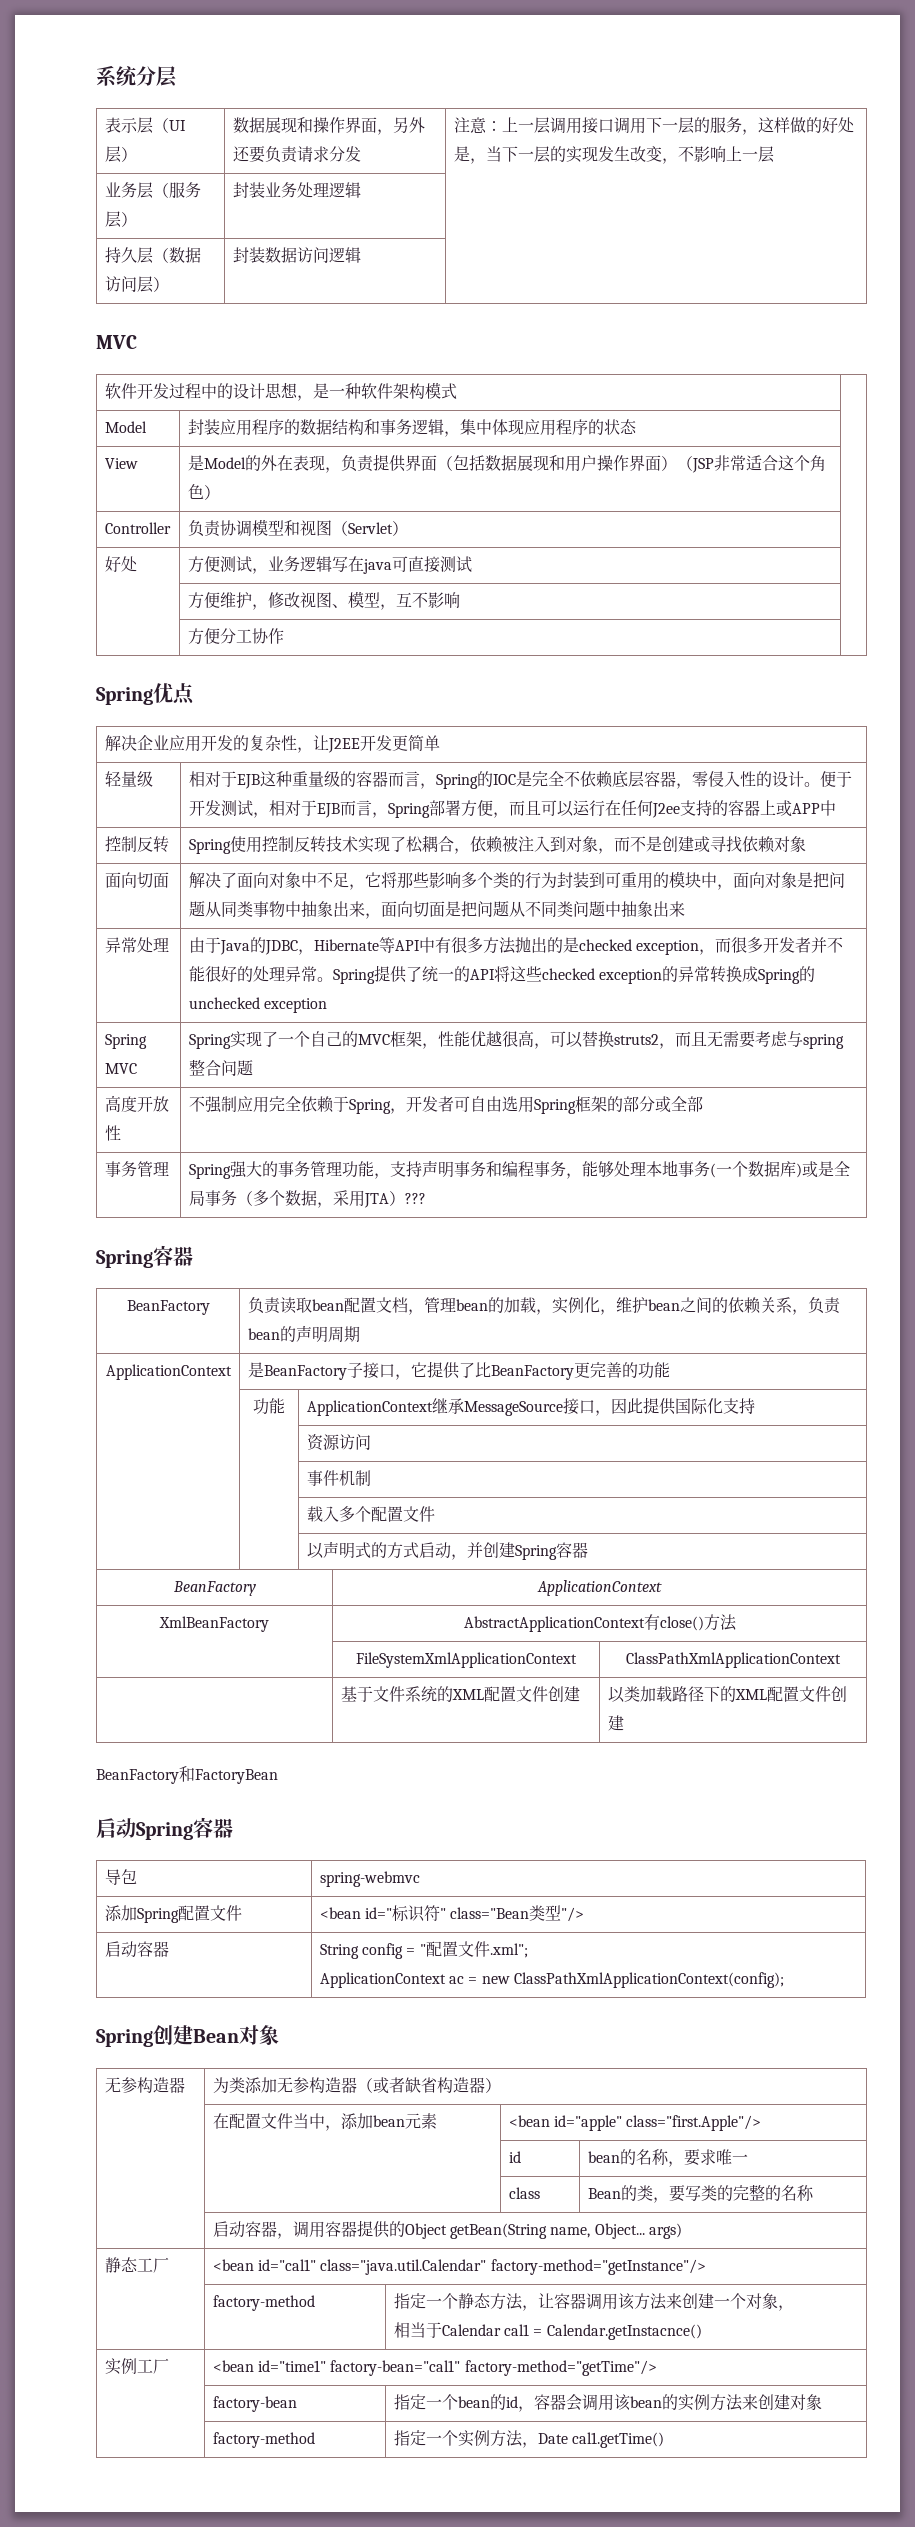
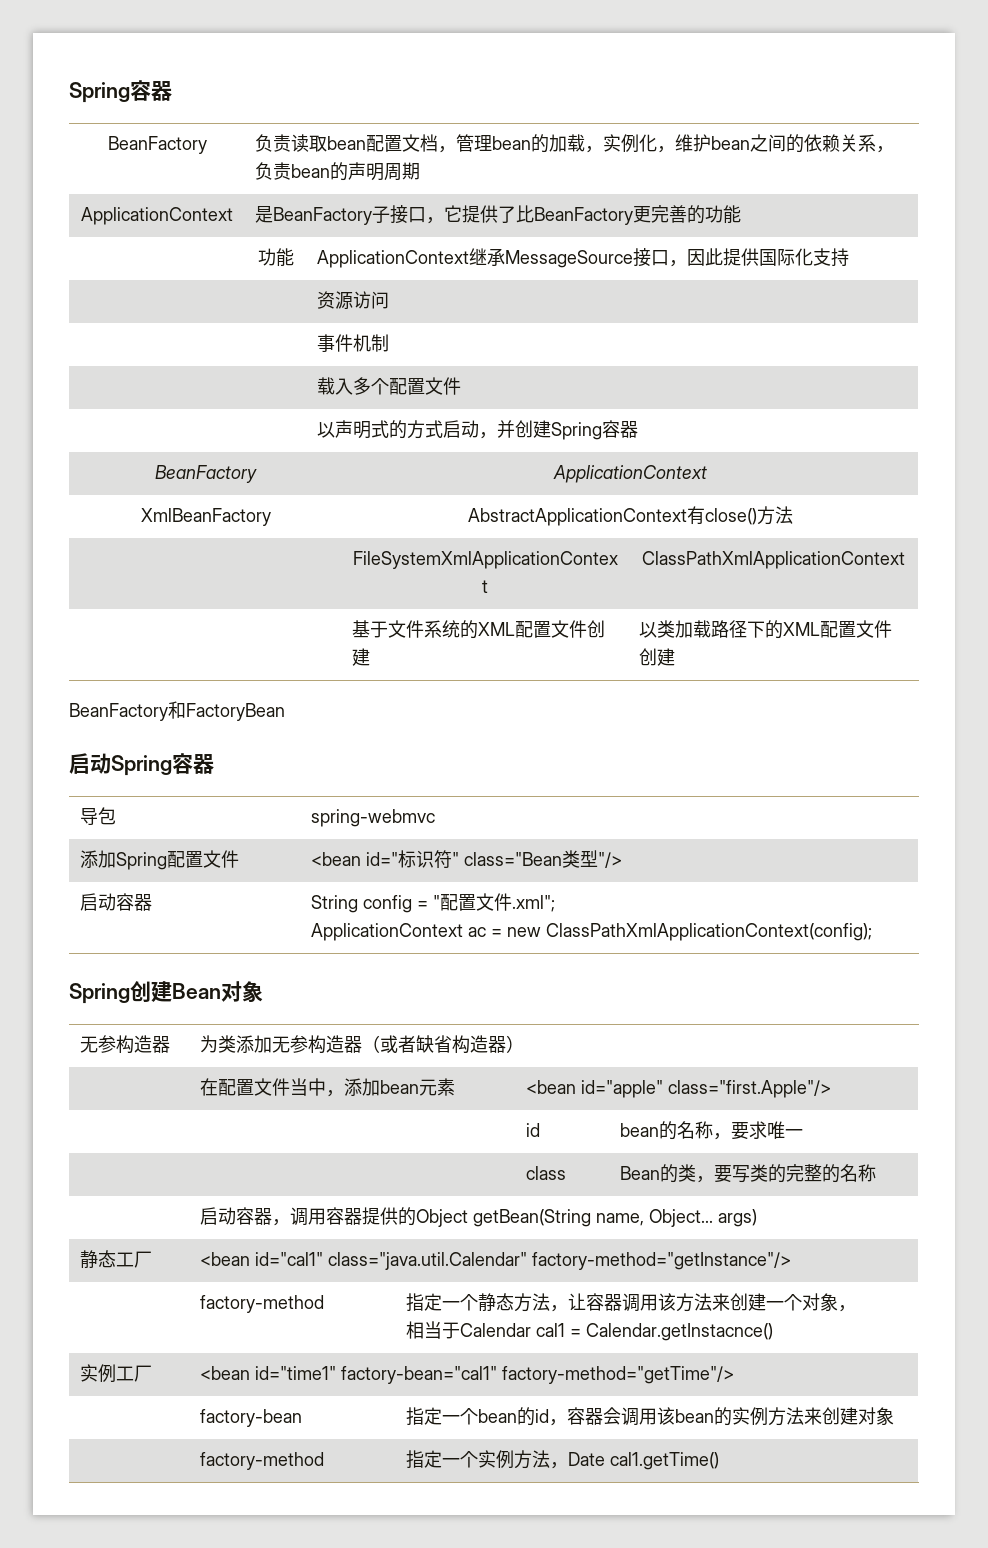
[96,65,177,87] [104,117,186,134] [104,146,137,163] [232,117,425,135] [232,146,361,163] [453,117,854,135] [453,146,774,164] [104,182,201,199] [104,211,137,228] [232,182,361,198] [104,247,201,264] [104,276,169,293] [232,247,361,263] [96,335,137,349] [104,382,457,401] [104,421,147,433] [187,419,637,437] [104,458,138,469] [187,454,826,473] [187,484,220,500] [104,522,171,534] [187,519,408,537] [104,556,137,572] [187,556,472,574] [187,591,460,610] [187,628,284,645] [96,683,195,705] [104,735,440,753] [104,771,153,787] [188,770,852,789] [188,800,836,818] [104,836,169,853] [188,835,806,854] [104,872,169,888] [188,871,845,890] [188,901,685,919] [104,937,169,953] [188,937,844,955] [188,965,816,984] [188,997,328,1013] [104,1034,147,1049] [104,1063,137,1074] [188,1030,844,1049] [188,1059,253,1076] [104,1095,169,1112] [104,1125,121,1141] [188,1096,703,1114] [104,1161,169,1177] [188,1160,850,1179] [188,1190,426,1208] 系统分层 // 表示层（UI层） | 数据展现和操作界面，另外还要负责请求分发 | 注意：上一层调用接口调用下一层的服务，这样做的好处是，当下一层的实现发生改变，不影响上一层 // 业务层（服务层） | 封装业务处理逻辑 | // 持久层（数据访问层） | 封装数据访问逻辑 | // MVC // 软件开发过程中的设计思想，是一种软件架构模式 | // Model | 封装应用程序的数据结构和事务逻辑，集中体现应用程序的状态 | // View | 是Model的外在表现，负责提供界面（包括数据展现和用户操作界面）（JSP非常适合这个角色） | // Controller | 负责协调模型和视图（Servlet） | // 好处 | 方便测试，业务逻辑写在java可直接测试 | // | 方便维护，修改视图、模型，互不影响 | // | 方便分工协作 | // Spring优点 // 解决企业应用开发的复杂性，让J2EE开发更简单 // 轻量级 | 相对于EJB这种重量级的容器而言，Spring的IOC是完全不依赖底层容器，零侵入性的设计。便于开发测试，相对于EJB而言，Spring部署方便，而且可以运行在任何J2ee支持的容器上或APP中 // 控制反转 | Spring使用控制反转技术实现了松耦合，依赖被注入到对象，而不是创建或寻找依赖对象 // 面向切面 | 解决了面向对象中不足，它将那些影响多个类的行为封装到可重用的模块中，面向对象是把问题从同类事物中抽象出来，面向切面是把问题从不同类问题中抽象出来 // 异常处理 | 由于Java的JDBC，Hibernate等API中有很多方法抛出的是checked exception，而很多开发者并不能很好的处理异常。Spring提供了统一的API将这些checked exception的异常转换成Spring的unchecked exception // Spring MVC | Spring实现了一个自己的MVC框架，性能优越很高，可以替换struts2，而且无需要考虑与spring整合问题 // 高度开放性 | 不强制应用完全依赖于Spring，开发者可自由选用Spring框架的部分或全部 // 事务管理 | Spring强大的事务管理功能，支持声明事务和编程事务，能够处理本地事务(一个数据库)或是全局事务（多个数据，采用JTA）??? // -> (69, 92) none

